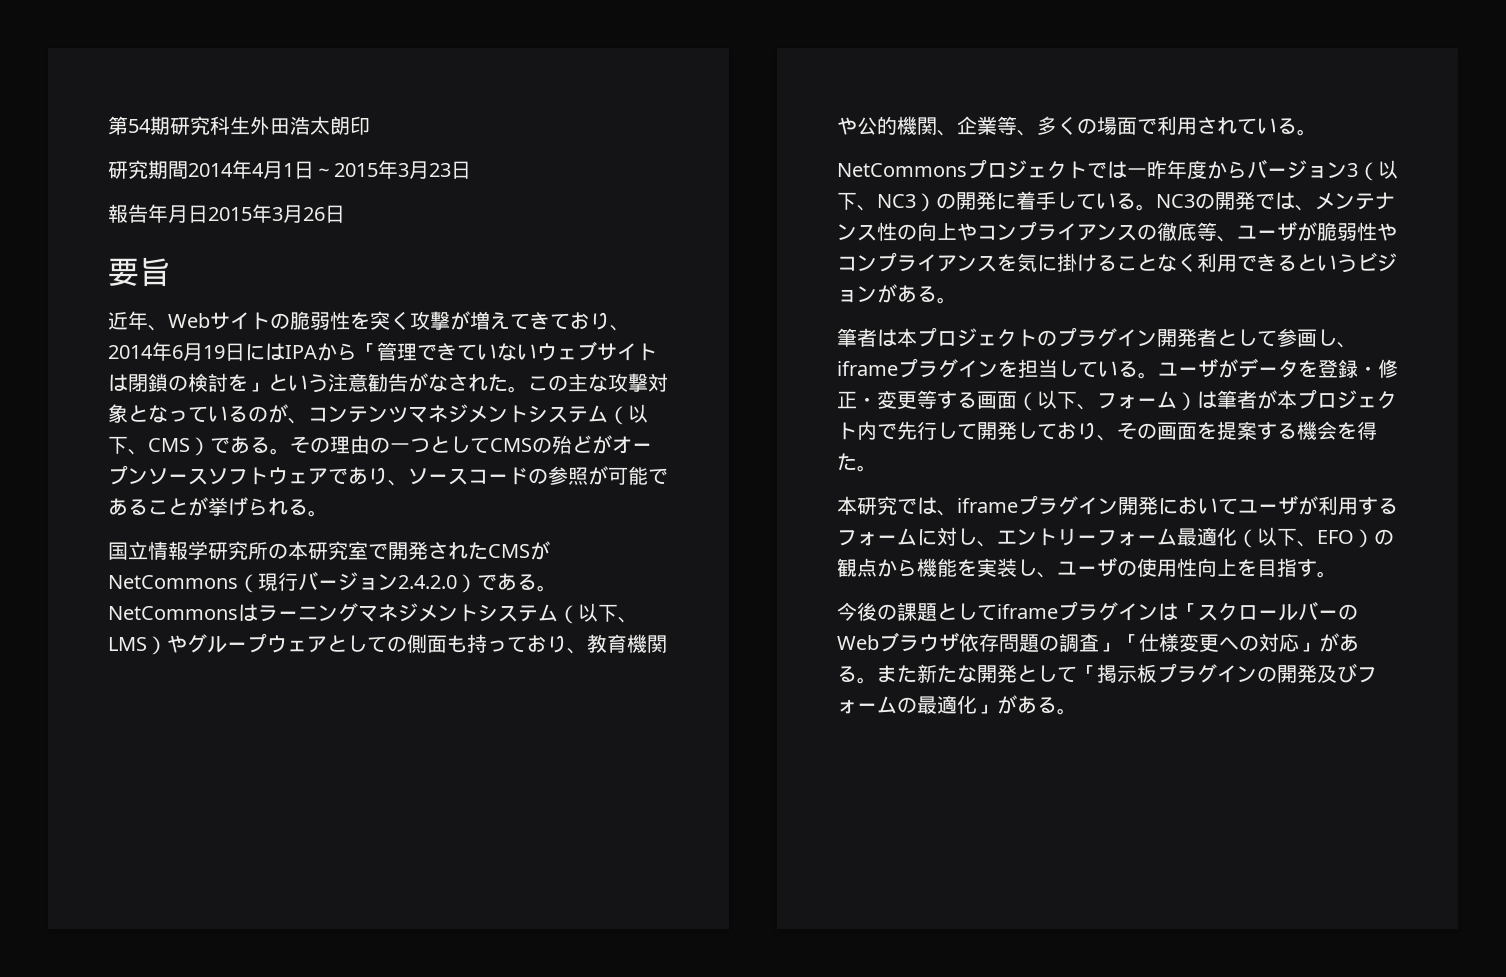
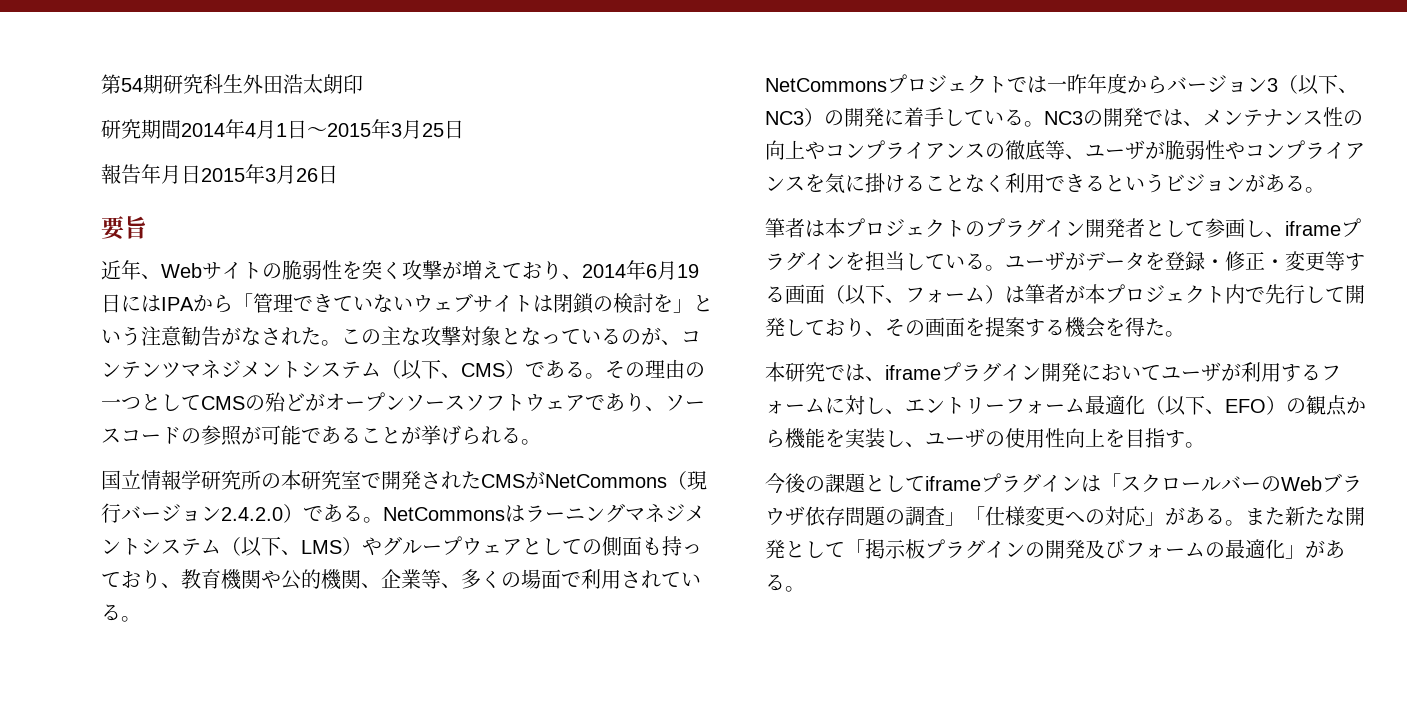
[429,163,451,177] 23 -> [422,123,444,137] 25
[530,312,570,330] きて -> (522, 270) none

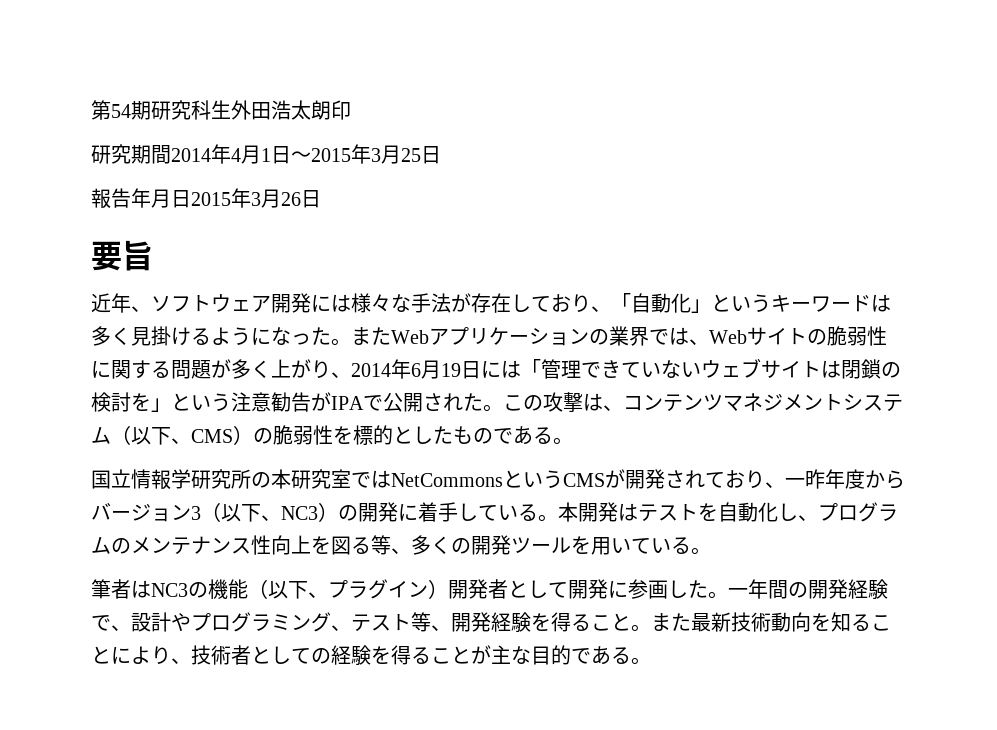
(161, 276) none -> [151,293,891,313] [91,326,709,346] ソフトウェア開発には様々な手法が存在しており、「自動化」というキーワードは多く見掛けるようになった。またWebアプリケーションの業界では、
[342,260,542,280] を突く攻撃が増えてお -> [91,359,311,379] に関する問題が多く上が
[161,294,233,313] IPAから -> (521, 369) none
[241,327,261,345] な -> [331,392,423,412] IPAで公開
[381,326,661,346] 主な攻撃対象となっているのが -> [543,392,603,412] 攻撃は
[525,359,705,379] [101,392,705,412] [101,425,501,446] である。その理由の一つとしてCMSの殆どがオープンソースソフトウェアであり、ソースコードの参照が可能であることが挙げられ -> [253,425,533,445] の脆弱性を標的としたものであ
[381,470,707,490] [101,503,705,523] [101,536,702,557] [101,569,701,590] [101,604,141,622] [765,74,1047,93] 開発されたCMSがNetCommons（現行バージョン2.4.2.0）である。NetCommonsはラーニングマネジメントシステム（以下、LMS）やグループウェアとしての側面も持っており、教育機関や公的機関、企業等、多くの場面で利用されている。 // NetCommonsプロジェクトでは -> [371,469,785,489] はNetCommonsというCMSが開発されており、
[1044,107,1363,127] [765,140,1365,160] [765,173,1325,194] [765,218,1085,238] NC3の開発では、メンテナンス性の向上やコンプライアンスの徹底等、ユーザが脆弱性やコンプライアンスを気に掛けることなく利用できるというビジョンがある。 // 筆者は本プロジェクトのプラグイン -> [558,502,898,522] [91,535,711,555] [91,579,448,599] 本開発はテストを自動化し、プログラムのメンテナンス性向上を図る等、多くの開発ツールを用いている。 // 筆者はNC3の機能（以下、プラグイン）
[1205,218,1361,238] [765,251,1365,271] [765,284,1365,305] [765,317,1185,338] [765,362,1341,382] [765,395,1366,416] [765,428,1205,449] [765,473,1362,494] [765,506,1365,526] [765,539,1325,559] 参画し、iframeプラグインを担当している。ユーザがデータを登録・修正・変更等する画面（以下、フォーム）は筆者が本プロジェクト内で先行して開発しており、その画面を提案する機会を得た。 // 本研究では、iframeプラグイン開発においてユーザが利用するフォームに対し、エントリーフォーム最適化（以下、EFO）の観点から機能を実装し、ユーザの使用性向上を目指す。 // 今後の課題としてiframeプラグインは「スクロールバーのWebブラウザ依存問題の調査」「仕様変更への対応」がある。また新たな開発として「掲示板プラグインの開発及びフォームの最適化」が -> [568,579,888,600] [91,612,891,633] [91,645,591,666] 開発に参画した。一年間の開発経験で、設計やプログラミング、テスト等、開発経験を得ること。また最新技術動向を知ることにより、技術者としての経験を得ることが主な目的で

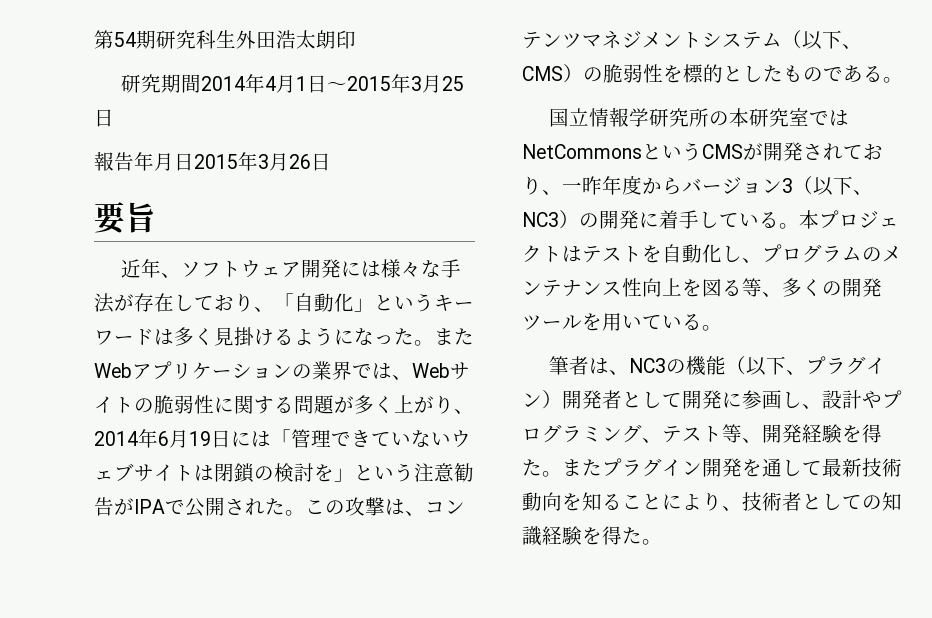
[578,502,618,522] 開発 -> [819,210,899,228] [522,245,562,262] プロジェクト
(151, 589) none -> [608,370,629,375] 、
[688,579,888,600] [91,615,111,631] た。一年間の開発経験で -> (802, 399) none
[571,613,691,632] ること。また -> [522,458,822,477] た。またプラグイン開発を通して
[331,645,631,666] 経験を得ることが主な目的である -> [882,492,902,511] [522,526,642,546] 知識経験を得た

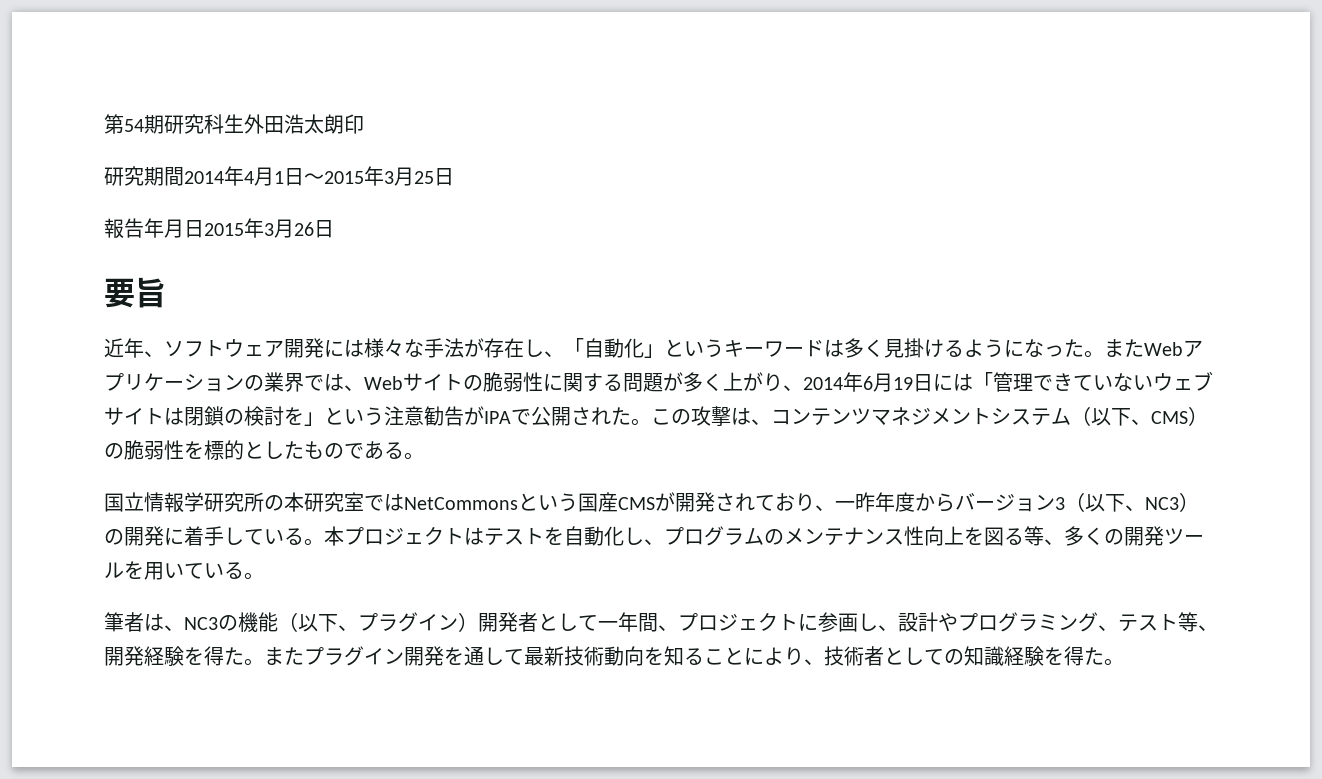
[194,293,254,312] ており -> (544, 348) none
(702, 151) none -> [578,492,618,512] 国産
[682,390,722,409] 開発 -> [598,612,798,632] 一年間、プロジェクト

